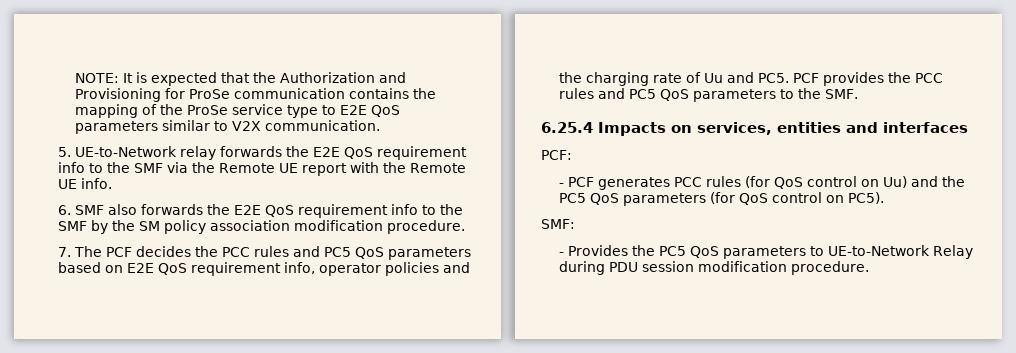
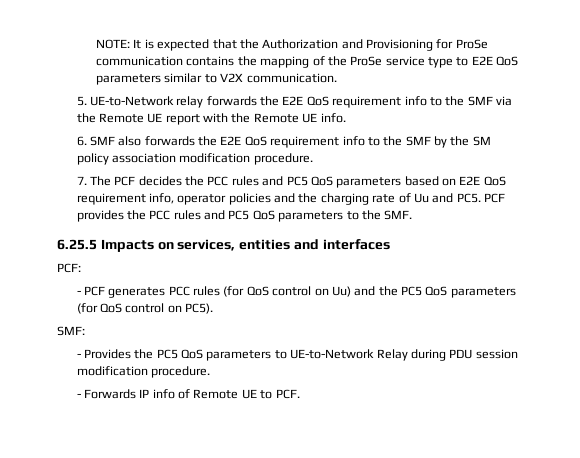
[541,122,593,133] 6.25.4 -> [57,239,97,250] 6.25.5
(869, 268) none -> [76,389,300,399] // - Forwards IP info of Remote UE to PCF.

